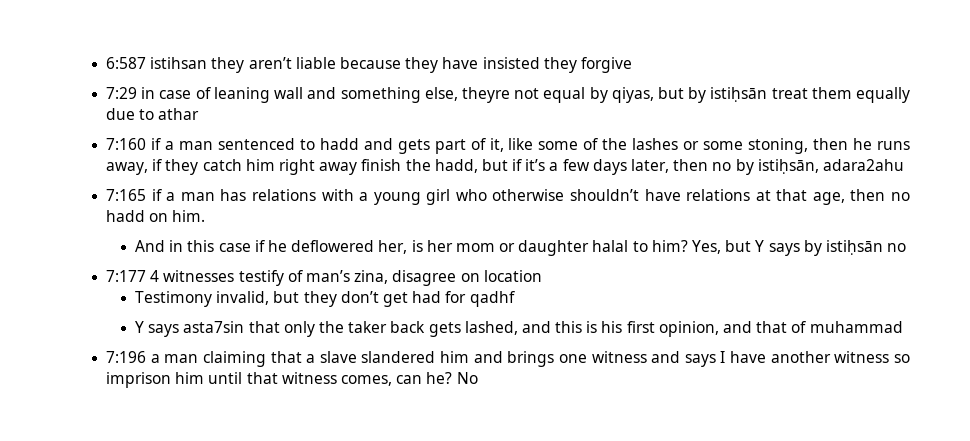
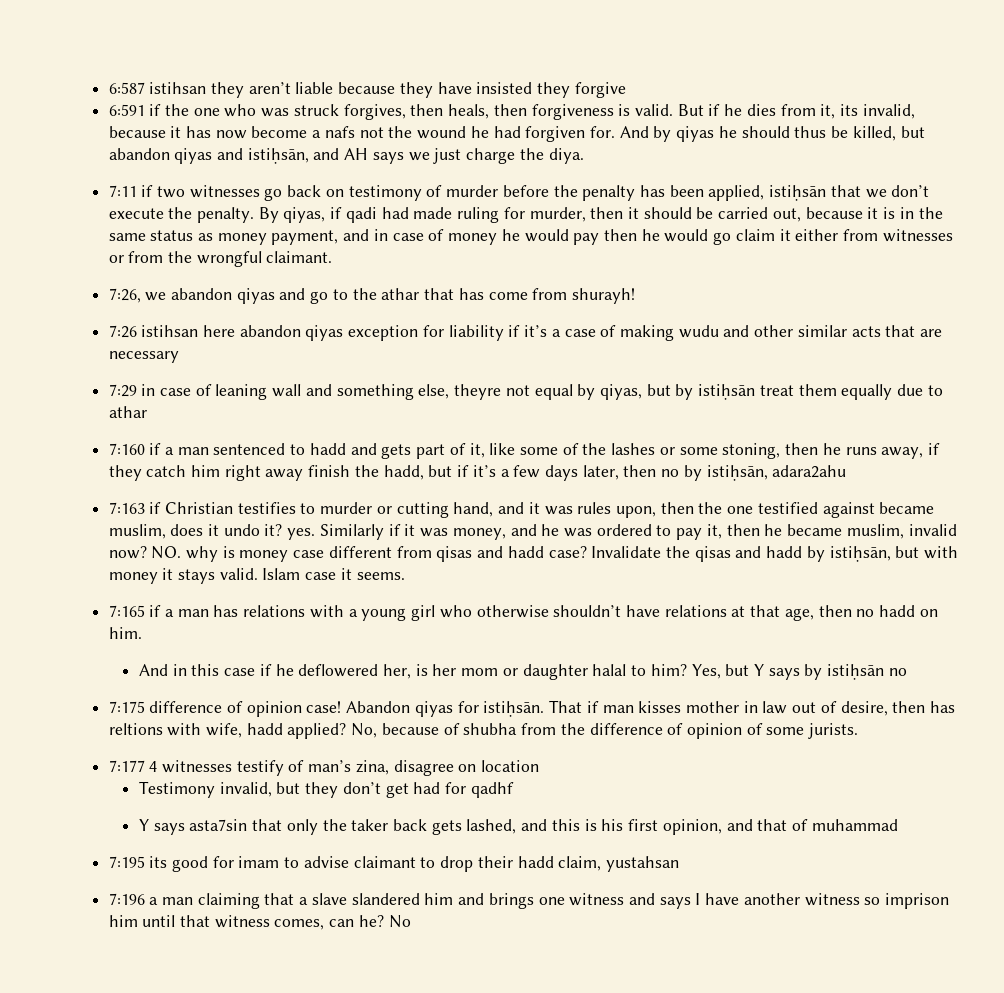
(632, 65) none -> [108,104,915,120] [108,126,925,142] [108,148,584,164] [108,185,930,201] [108,207,943,223] [108,229,953,245] [108,251,333,267] [108,288,636,304] [108,325,943,341] [108,351,179,363] // 6:591 if the one who was struck forgives, then heals, then forgiveness is valid. But if he dies from it, its invalid, because it has now become a nafs not the wound he had forgiven for. And by qiyas he should thus be killed, but abandon qiyas and istiḥsān, and AH says we just charge the diya. // 7:11 if two witnesses go back on testimony of murder before the penalty has been applied, istiḥsān that we don’t execute the penalty. By qiyas, if qadi had made ruling for murder, then it should be carried out, because it is in the same status as money payment, and in case of money he would pay then he would go claim it either from witnesses or from the wrongful claimant. // 7:26, we abandon qiyas and go to the athar that has come from shurayh! // 7:26 istihsan here abandon qiyas exception for liability if it’s a case of making wudu and other similar acts that are necessary
(904, 165) none -> [108,502,935,518] [108,524,957,540] [108,546,959,562] [108,568,405,584] // 7:163 if Christian testifies to murder or cutting hand, and it was rules upon, then the one testified against became muslim, does it undo it? yes. Similarly if it was money, and he was ordered to pay it, then he became muslim, invalid now? NO. why is money case different from qisas and hadd case? Invalidate the qisas and hadd by istiḥsān, but with money it stays valid. Islam case it seems.
(907, 247) none -> [108,700,956,717] [108,723,859,739] // 7:175 difference of opinion case! Abandon qiyas for istiḥsān. That if man kisses mother in law out of desire, then has reltions with wife, hadd applied? No, because of shubha from the difference of opinion of some jurists.
(903, 327) none -> [108,856,680,872] // 7:195 its good for imam to advise claimant to drop their hadd claim, yustahsan

